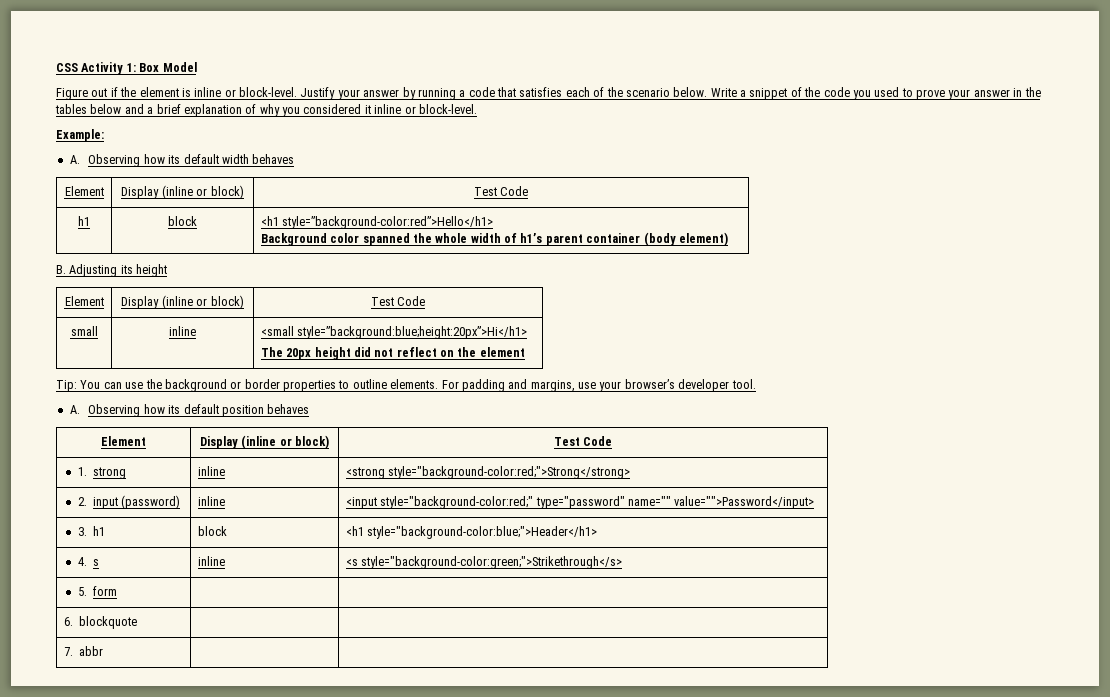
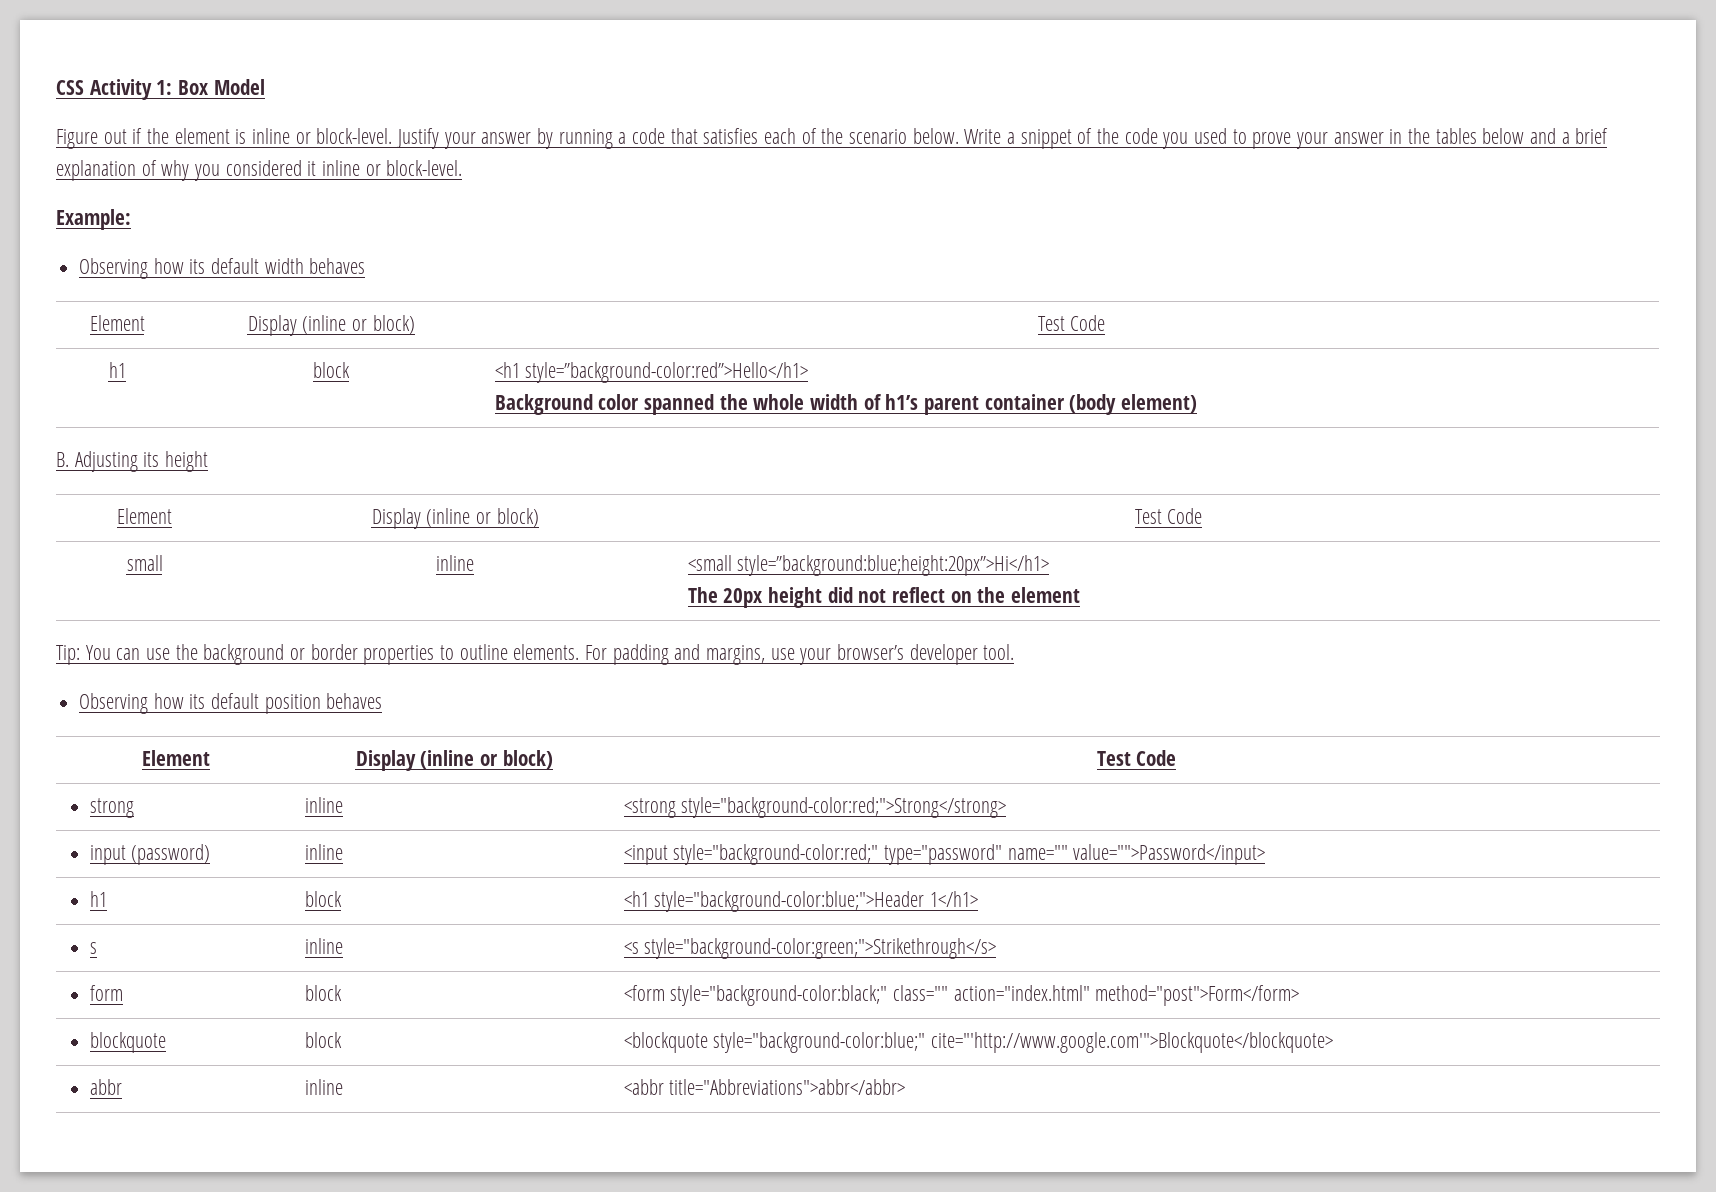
[69,155,80,164] A. -> (131, 219) none
[69,405,80,414] A. -> (1015, 652) none
[77,467,87,476] 1. -> (1177, 758) none
[77,497,87,506] 2. -> (1007, 807) none
[77,526,105,536] [197,526,227,536] [345,526,598,539] [77,557,87,566] 3. h1 | block | <h1 style="background-color:blue;">Header</h1> // 4. -> [89,891,107,907] [304,891,342,907] [623,891,978,912] h1 | block | <h1 style="background-color:blue;">Header 1</h1> //
[77,587,87,596] 5. -> (997, 948) none
[63,616,138,629] [63,646,104,656] | // 6. blockquote | | // 7. abbr | | -> [304,985,342,1001] [623,985,1300,1006] [89,1032,166,1053] [304,1032,342,1048] [623,1032,1333,1053] [89,1079,122,1095] [304,1079,343,1095] [623,1079,906,1095] block | <form style="background-color:black;" class="" action="index.html" method="post">Form</form> // blockquote | block | <blockquote style="background-color:blue;" cite="'http://www.google.com'">Blockquote</blockquote> // abbr | inline | <abbr title="Abbreviations">abbr</abbr>

